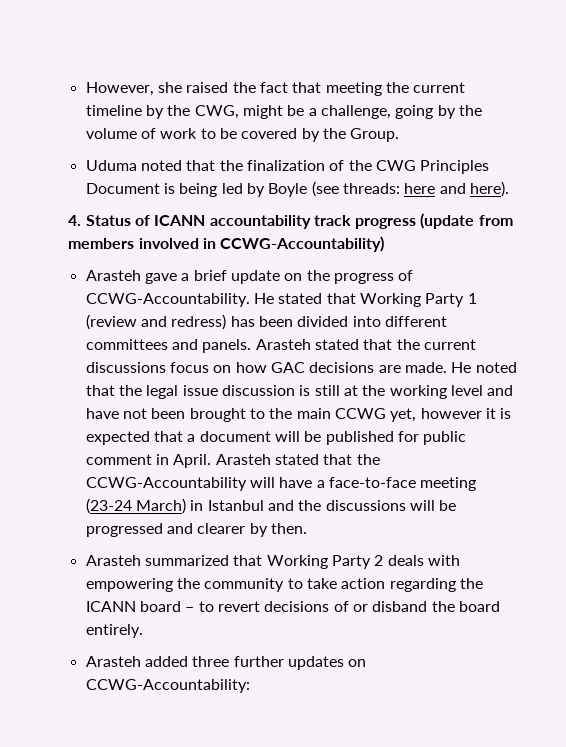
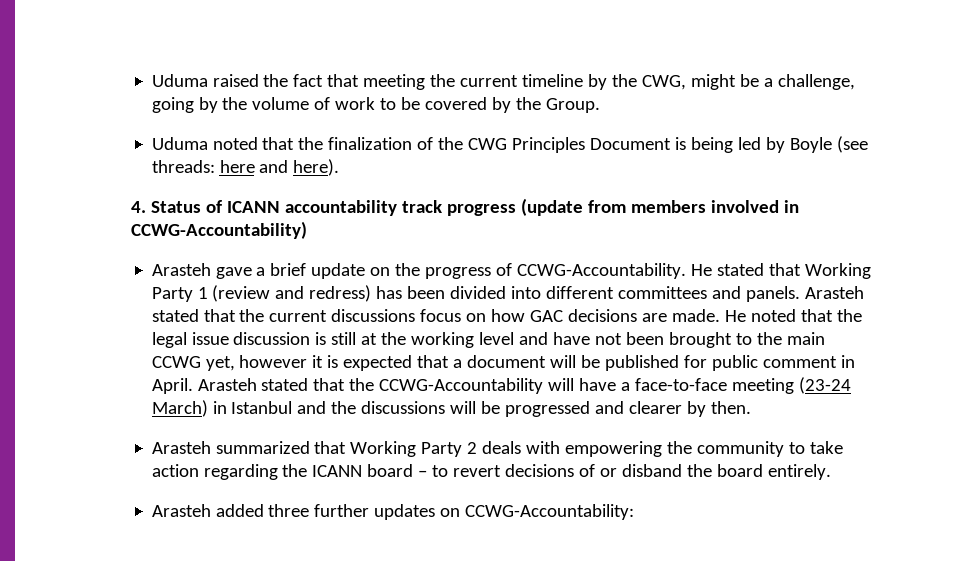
[85,82,183,96] However, she -> [151,74,208,87] Uduma

